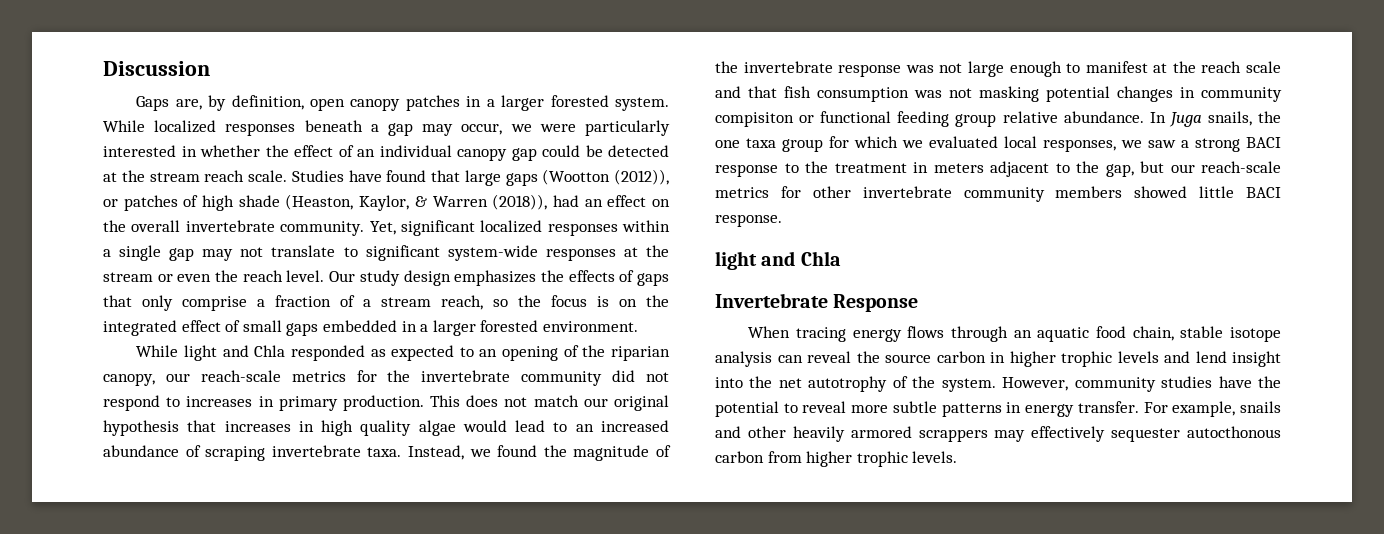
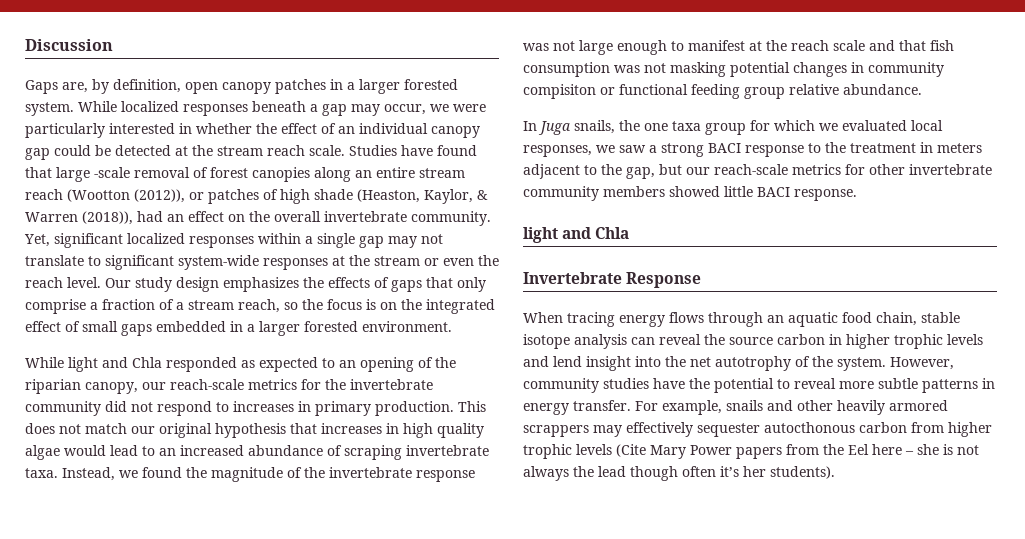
[505,173,538,186] gaps -> [94,167,465,182] [25,189,63,200] -scale removal of forest canopies along an entire stream reach
(1144, 117) none -> (922, 89) //
[912,451,958,463] levels. -> [576,444,979,459] [523,466,835,481] levels (Cite Mary Power papers from the Eel here – she is not always the lead though often it’s her students).

